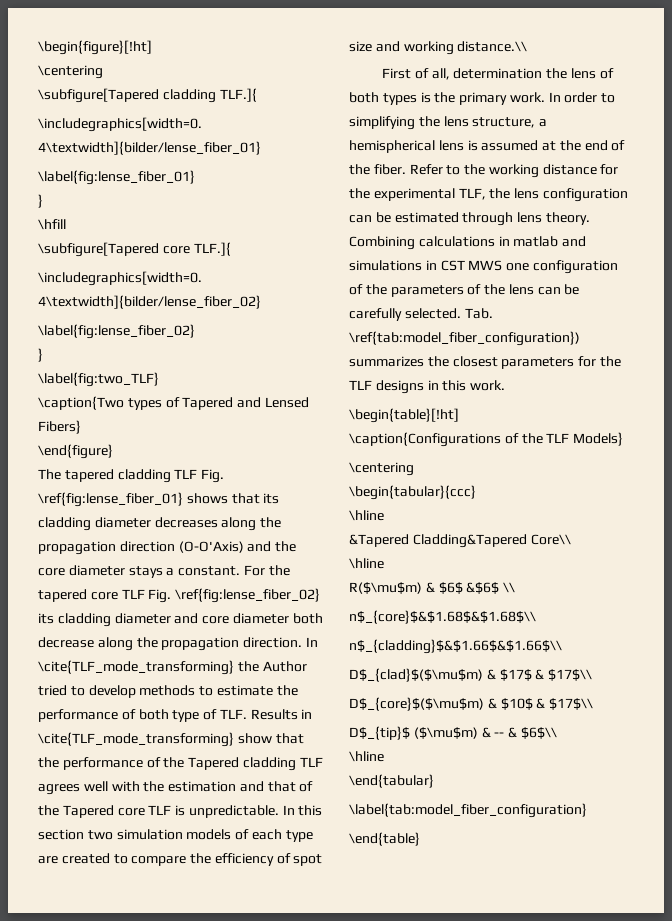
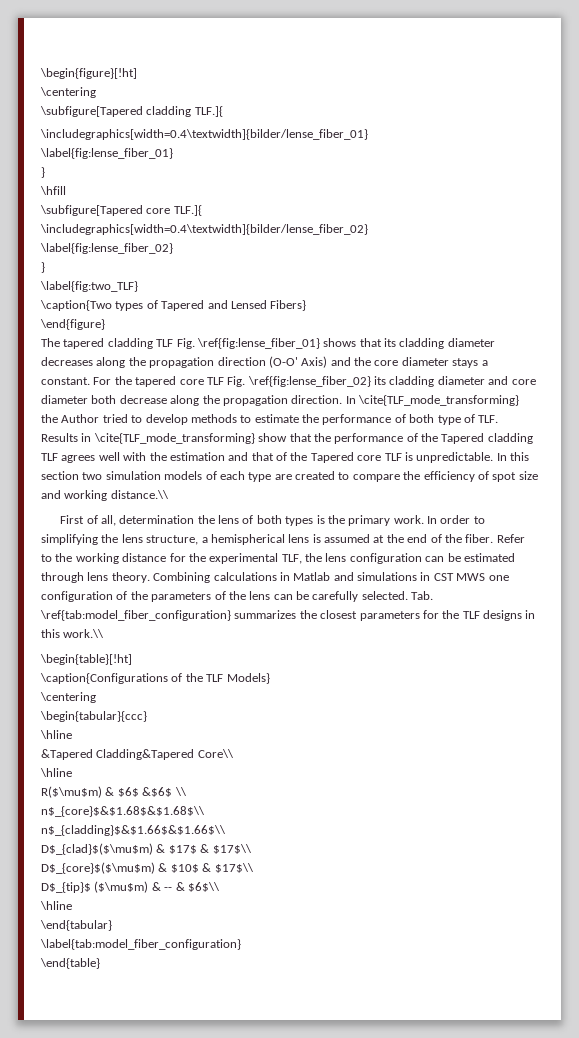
[178,541,244,553] (O-O'Axis) -> [268,356,328,368] (O-O' Axis)
[513,236,559,247] matlab -> [293,572,331,581] Matlab
[349,331,580,346] \ref{tab:model_fiber_configuration}) -> [40,610,231,621] \ref{tab:model_fiber_configuration}
[470,380,506,391] work. -> [63,629,105,638] work.\\

